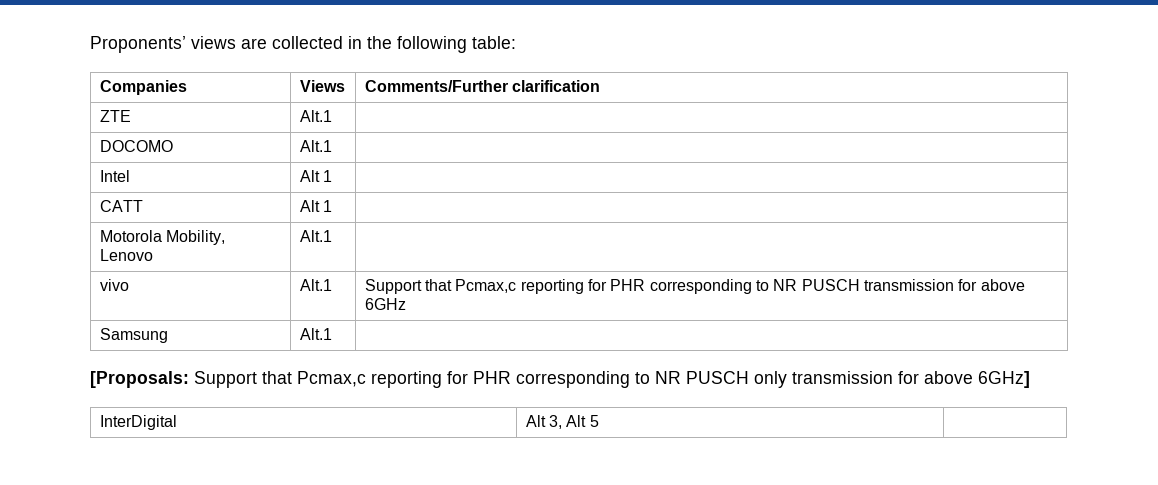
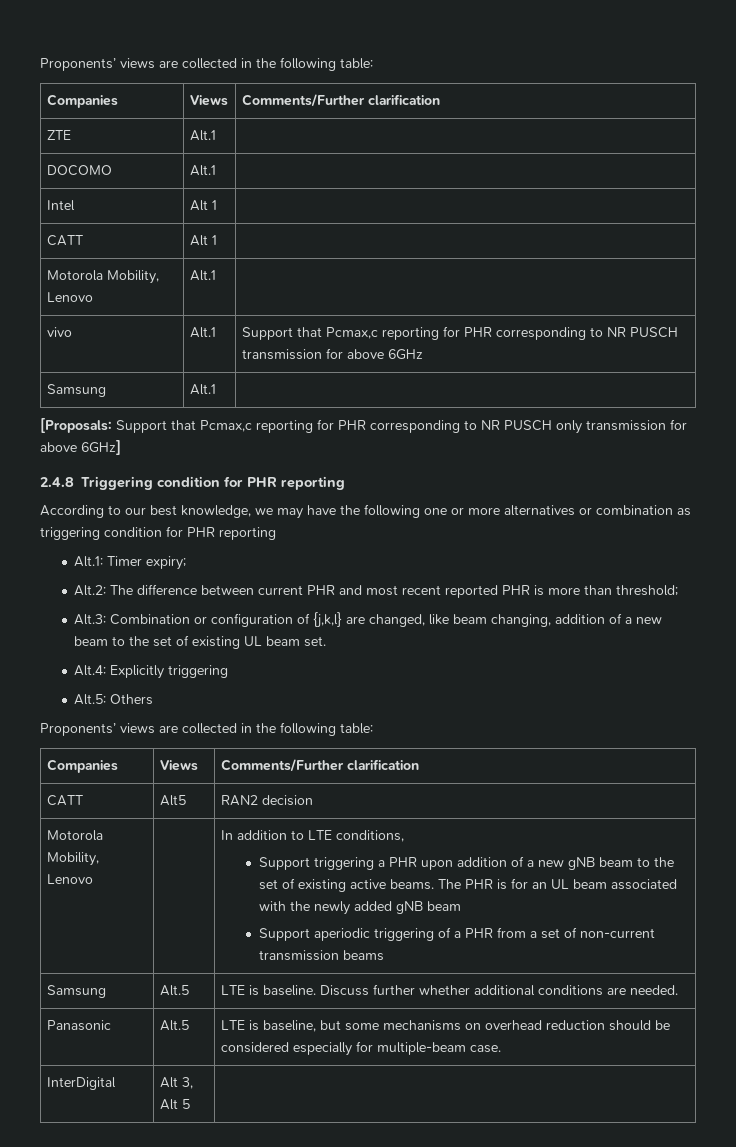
(1030, 379) none -> [40,476,345,490] [40,504,691,519] [40,526,276,540] [74,556,187,570] [74,584,679,598] [74,612,663,628] [74,635,327,649] [74,665,229,679] [74,694,154,705] [40,722,373,736] [46,759,118,773] [159,760,198,771] [220,759,419,772] [46,795,83,806] [159,795,186,806] [220,795,313,806] [46,830,103,841] [46,852,99,866] [46,874,93,884] [220,830,404,842] [258,856,674,870] [258,878,677,892] [258,901,461,915] [258,927,655,941] [258,950,384,961] [46,985,106,998] [159,985,189,996] [220,984,678,996] [46,1020,111,1031] [159,1020,189,1031] [220,1020,670,1032] [220,1041,501,1056] // 2.4.8 Triggering condition for PHR reporting // According to our best knowledge, we may have the following one or more alternatives or combination as triggering condition for PHR reporting // Alt.1: Timer expiry; // Alt.2: The difference between current PHR and most recent reported PHR is more than threshold; // Alt.3: Combination or configuration of {j,k,l} are changed, like beam changing, addition of a new beam to the set of existing UL beam set. // Alt.4: Explicitly triggering // Alt.5: Others // Proponents’ views are collected in the following table: // Companies | Views | Comments/Further clarification // CATT | Alt5 | RAN2 decision // Motorola Mobility, Lenovo | | In addition to LTE conditions, // Support triggering a PHR upon addition of a new gNB beam to the set of existing active beams. The PHR is for an UL beam associated with the newly added gNB beam // Support aperiodic triggering of a PHR from a set of non-current transmission beams // Samsung | Alt.5 | LTE is baseline. Discuss further whether additional conditions are needed. // Panasonic | Alt.5 | LTE is baseline, but some mechanisms on overhead reduction should be considered especially for multiple-beam case.

